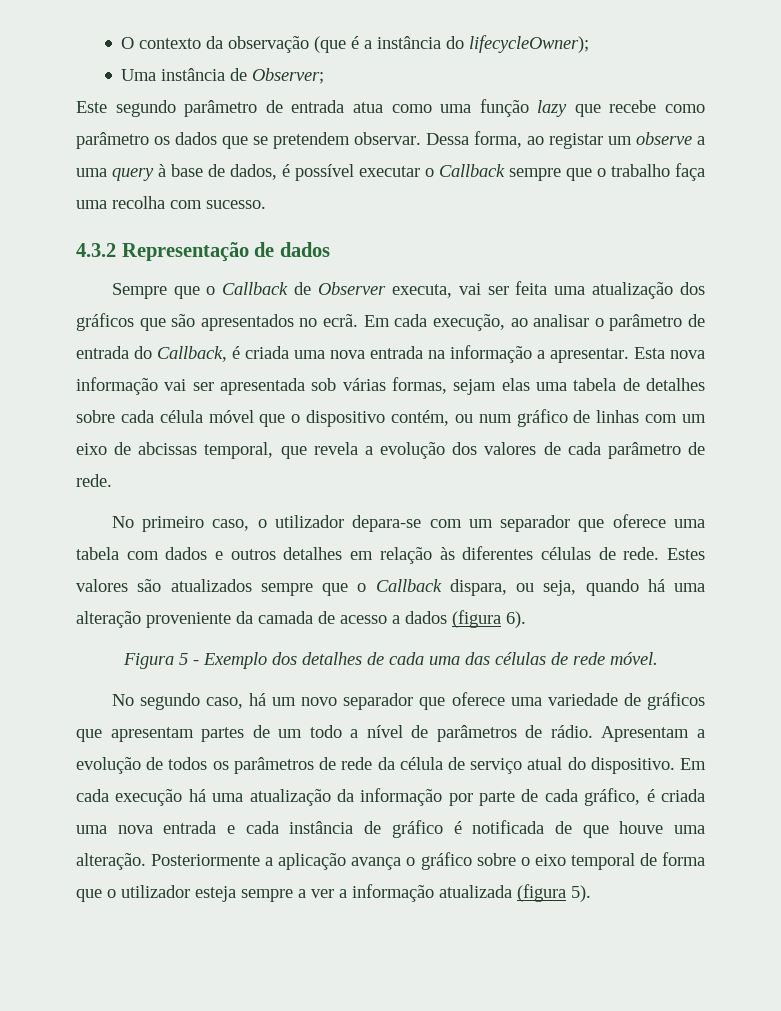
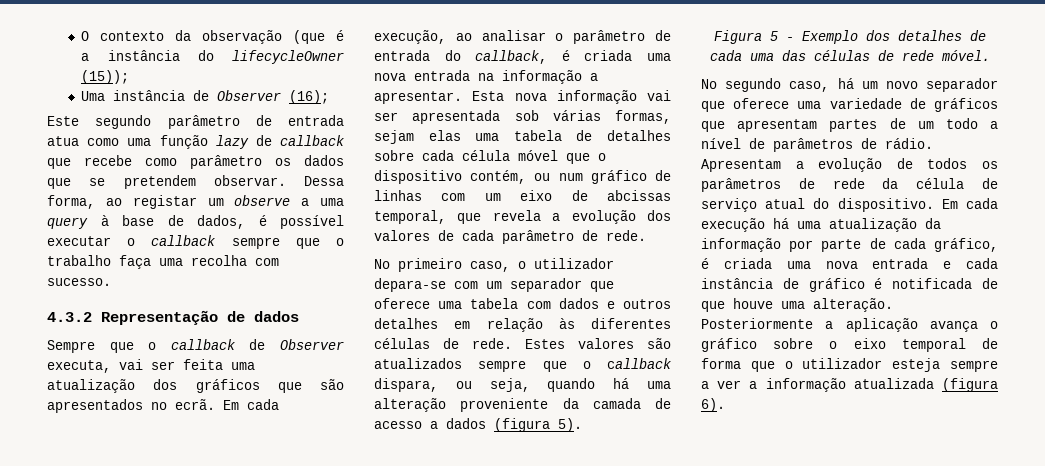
[469,35,590,53] lifecycleOwner); -> [231,50,344,64] [81,70,130,84] lifecycleOwner (15));
[252,68,325,84] Observer; -> [217,90,330,104] Observer (16);
(568, 108) none -> [255,135,344,146] de callback
[439,164,505,177] Callback -> [151,235,216,246] callback
[222,282,289,295] Callback -> [170,339,235,350] callback
[157,346,227,362] Callback, -> [475,50,548,64] callback,
[375,579,442,592] Callback -> [607,358,671,369] callback
[506,611,526,628] 6). -> [558,418,582,432] 5).
[571,885,591,902] 5). -> [701,398,725,412] 6).

